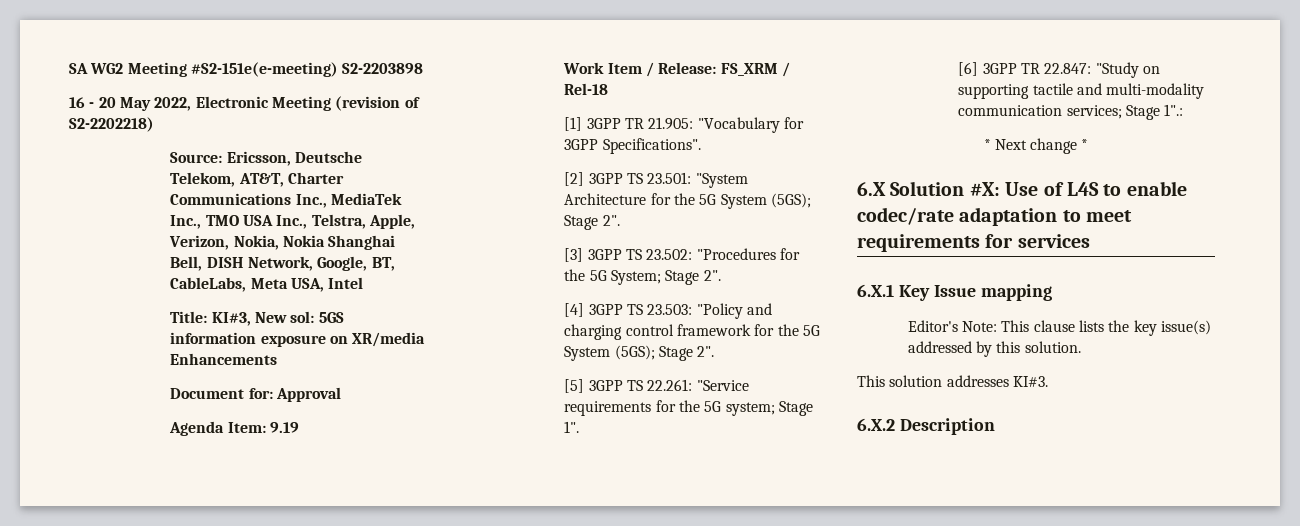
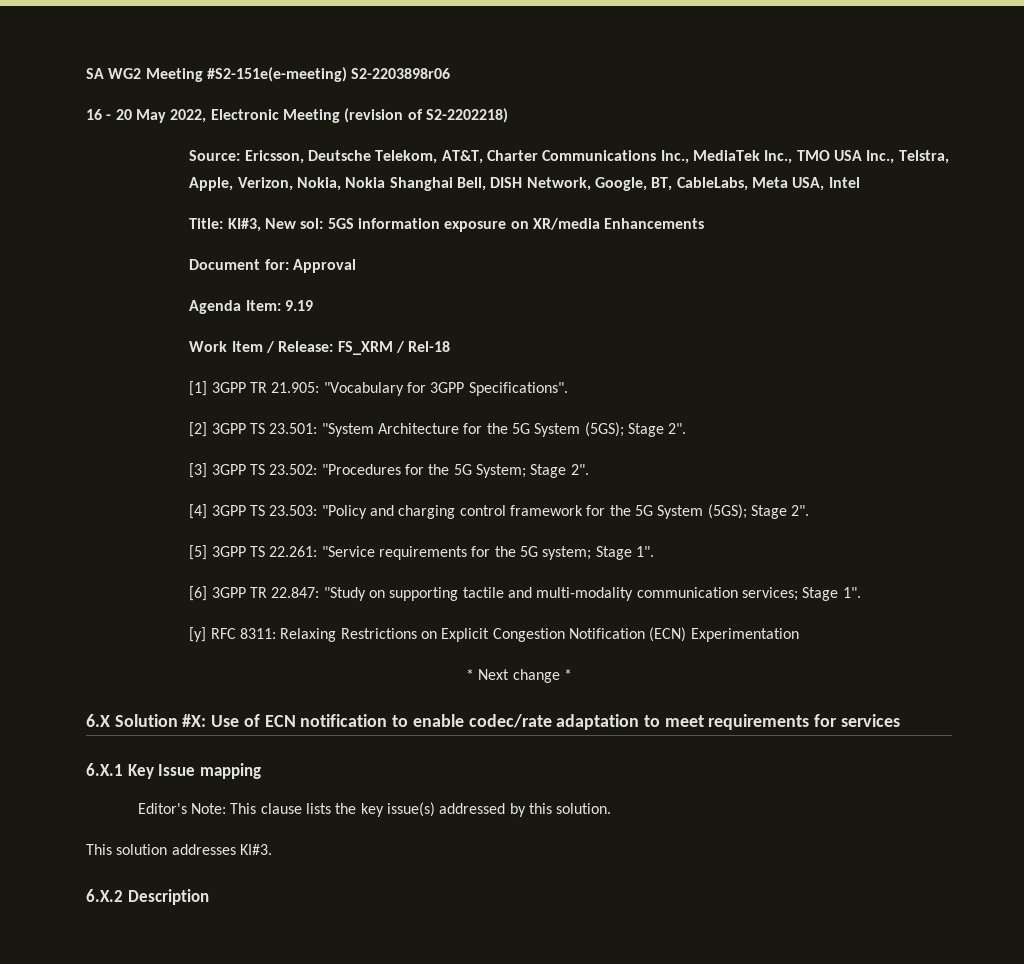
[342,63,424,74] S2-2203898 -> [351,68,451,79] S2-2203898r06
[1164,104,1184,116] 1".: -> [842,587,861,598] [189,627,799,642] 1". // [y] RFC 8311: Relaxing Restrictions on Explicit Congestion Notification (ECN) Experimentation
[1067,182,1099,196] L4S -> [264,714,388,727] ECN notification

